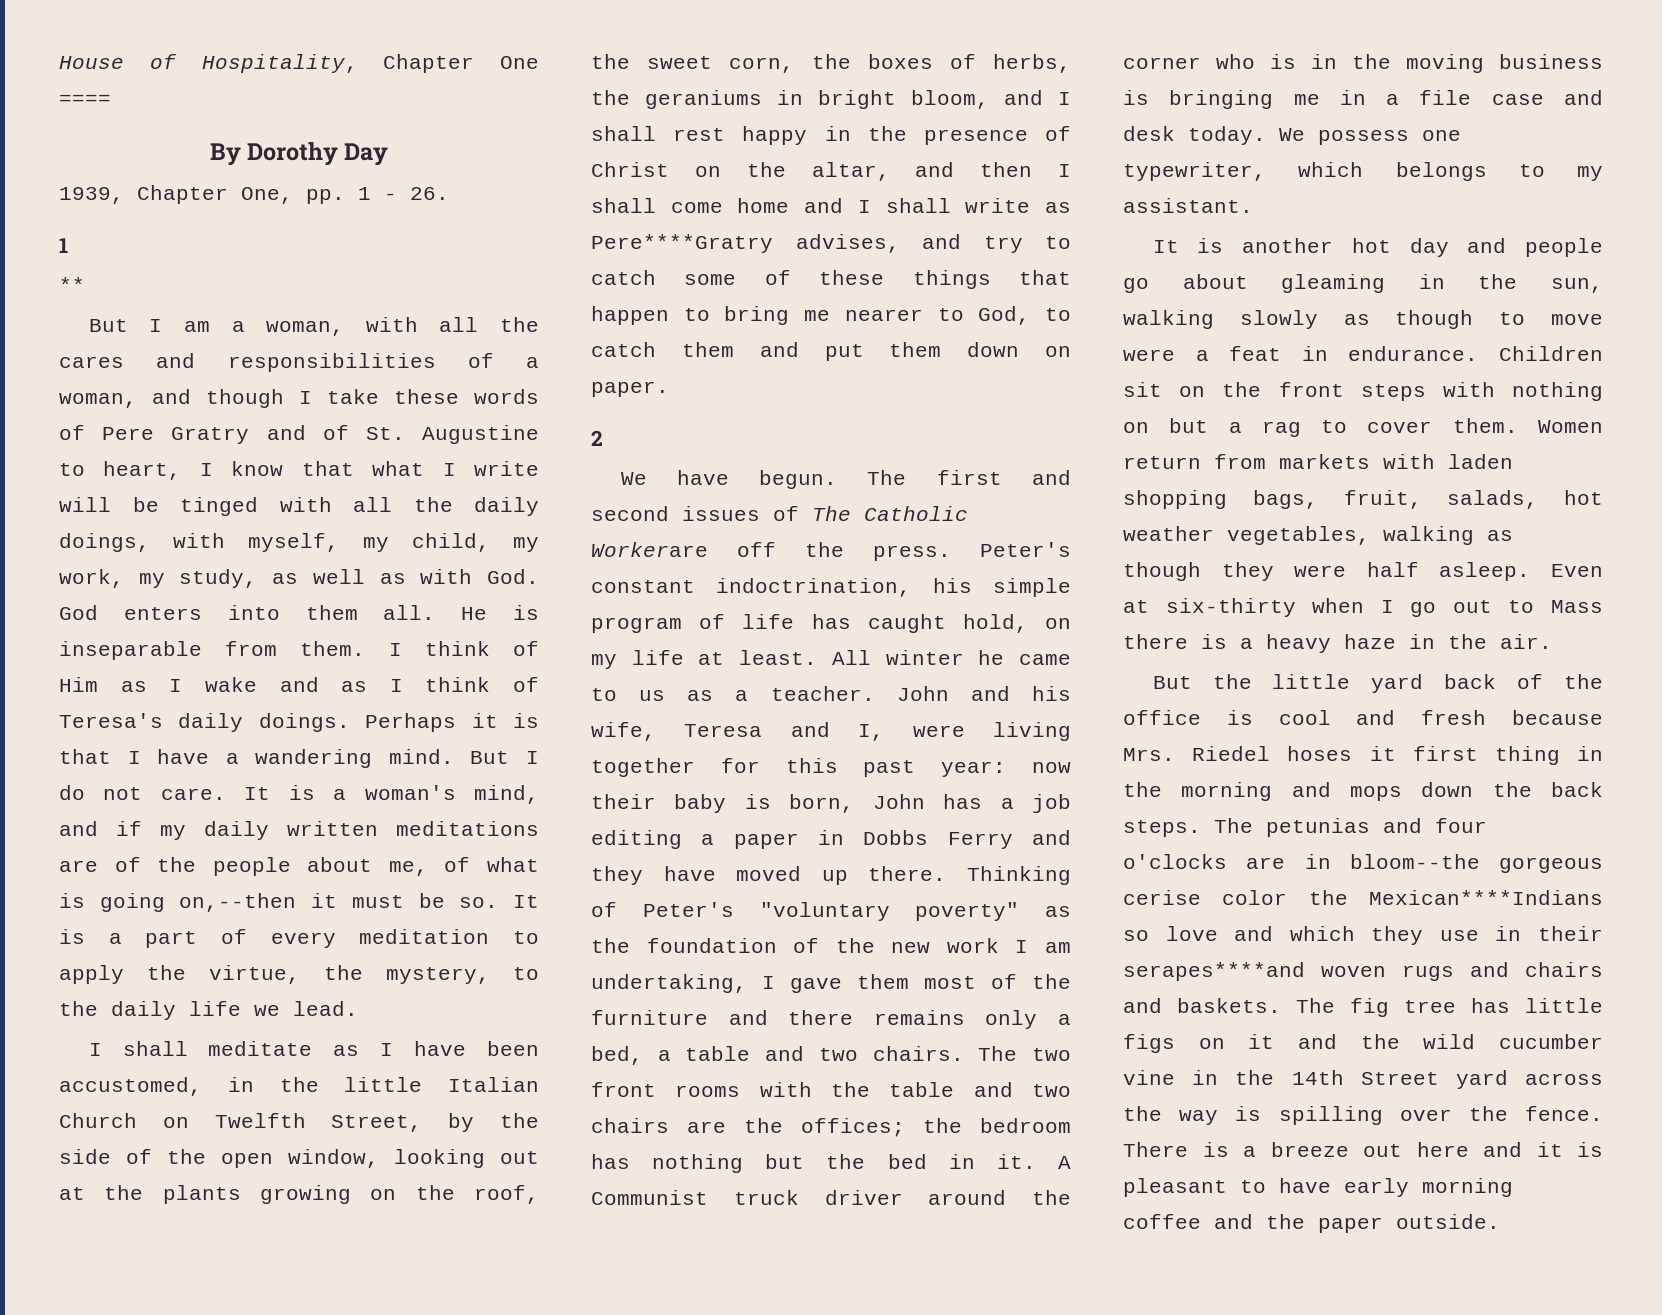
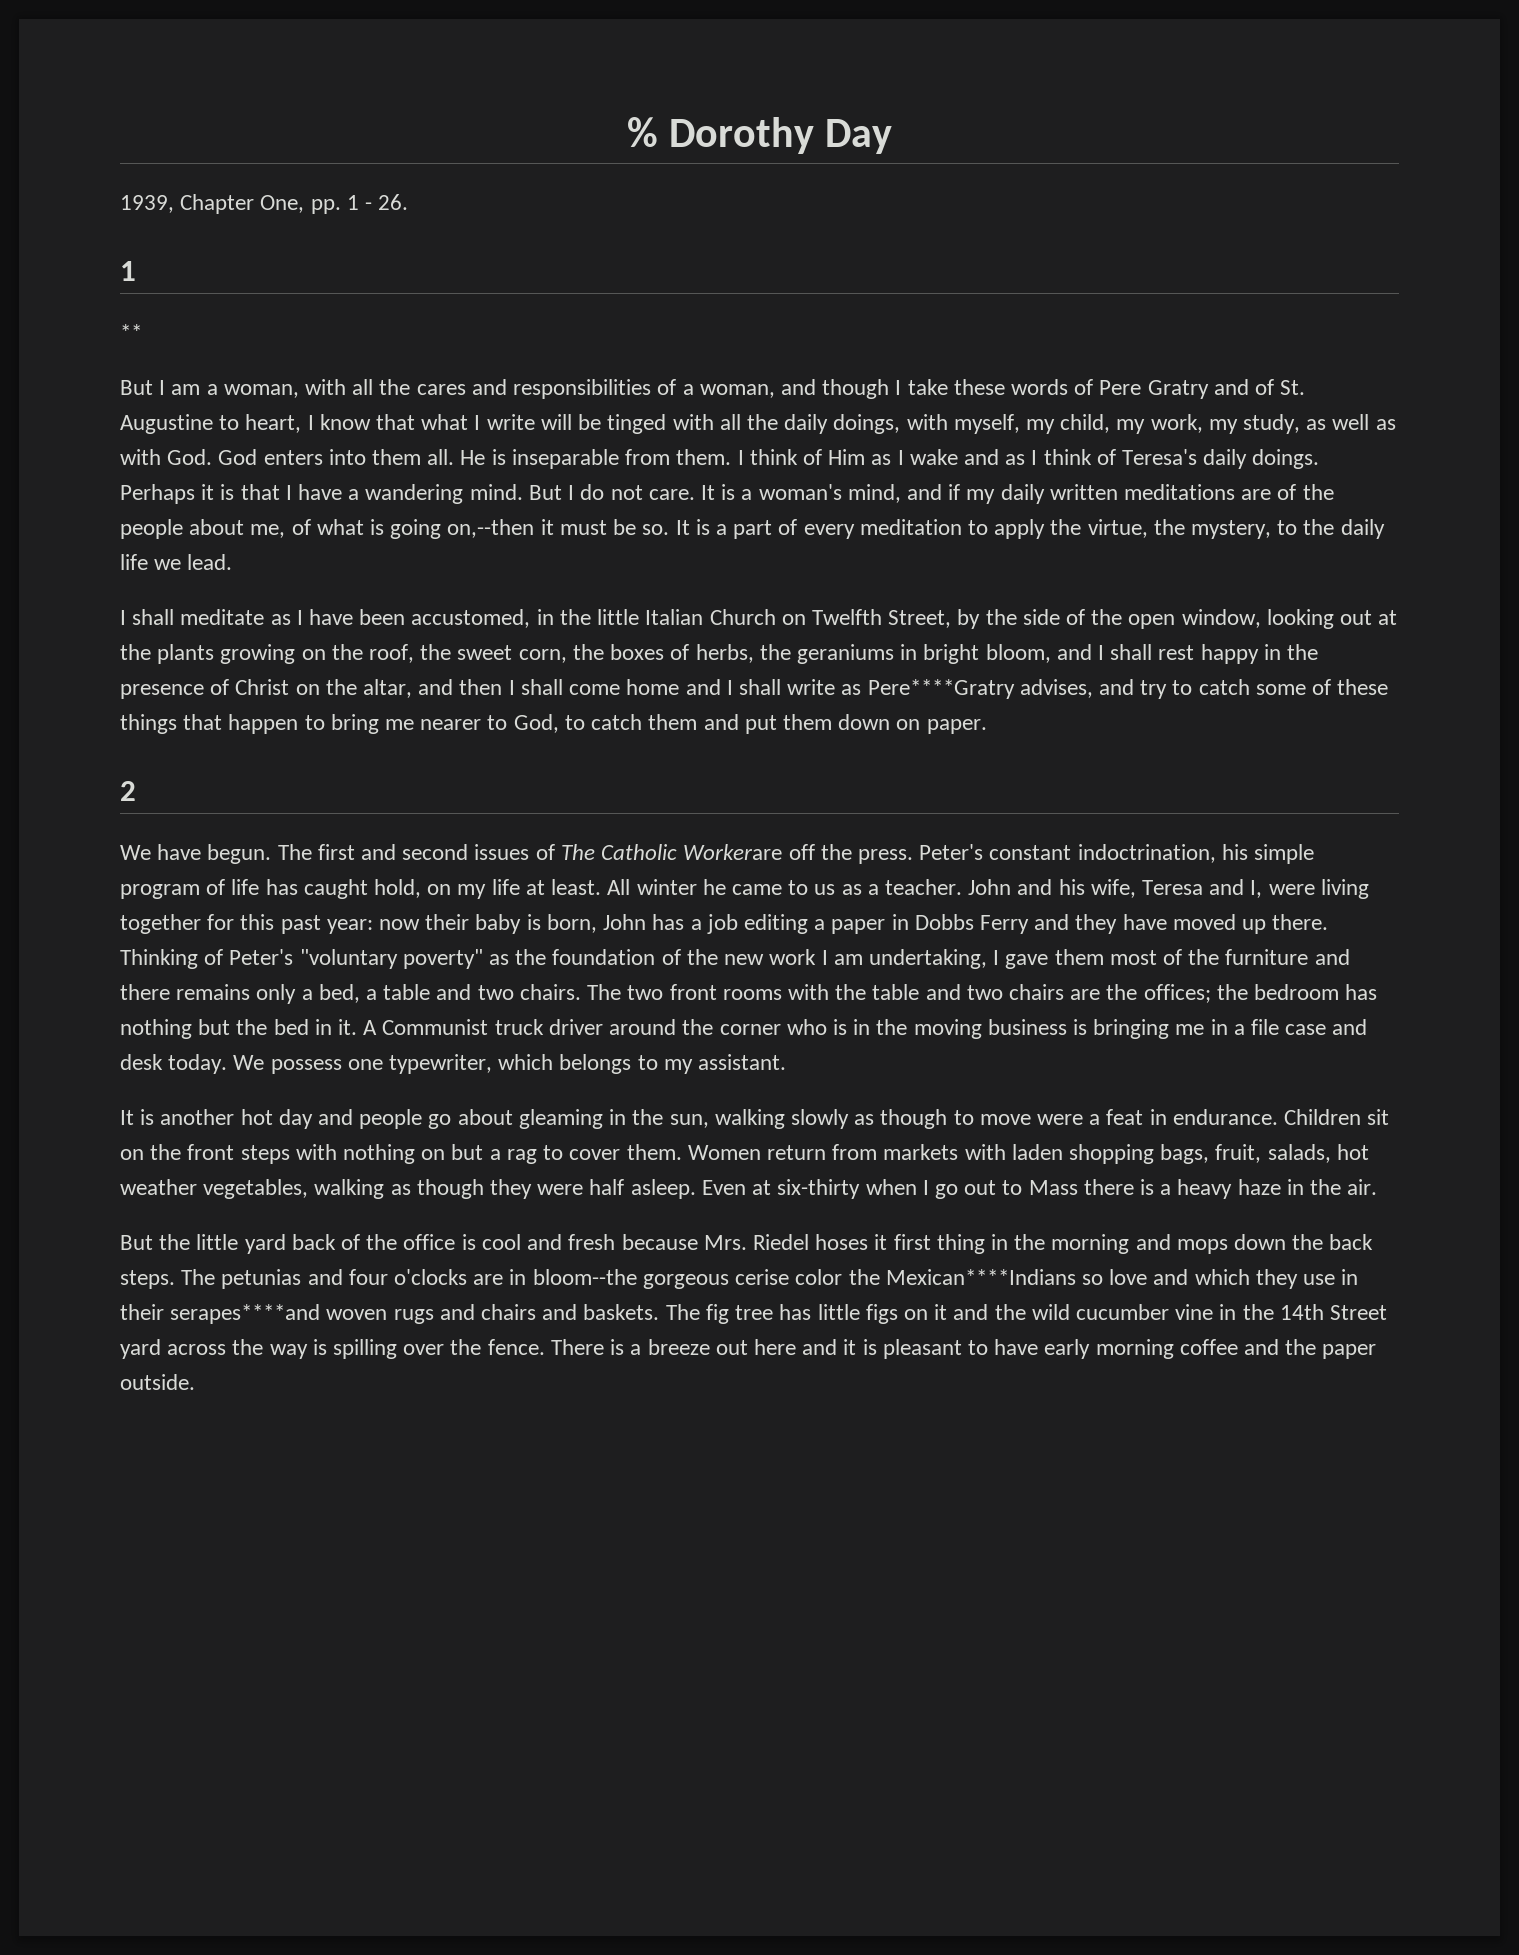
[59,54,539,73] [59,94,111,105] [209,143,241,166] House of Hospitality, Chapter One ==== // By -> [626,117,658,147] %

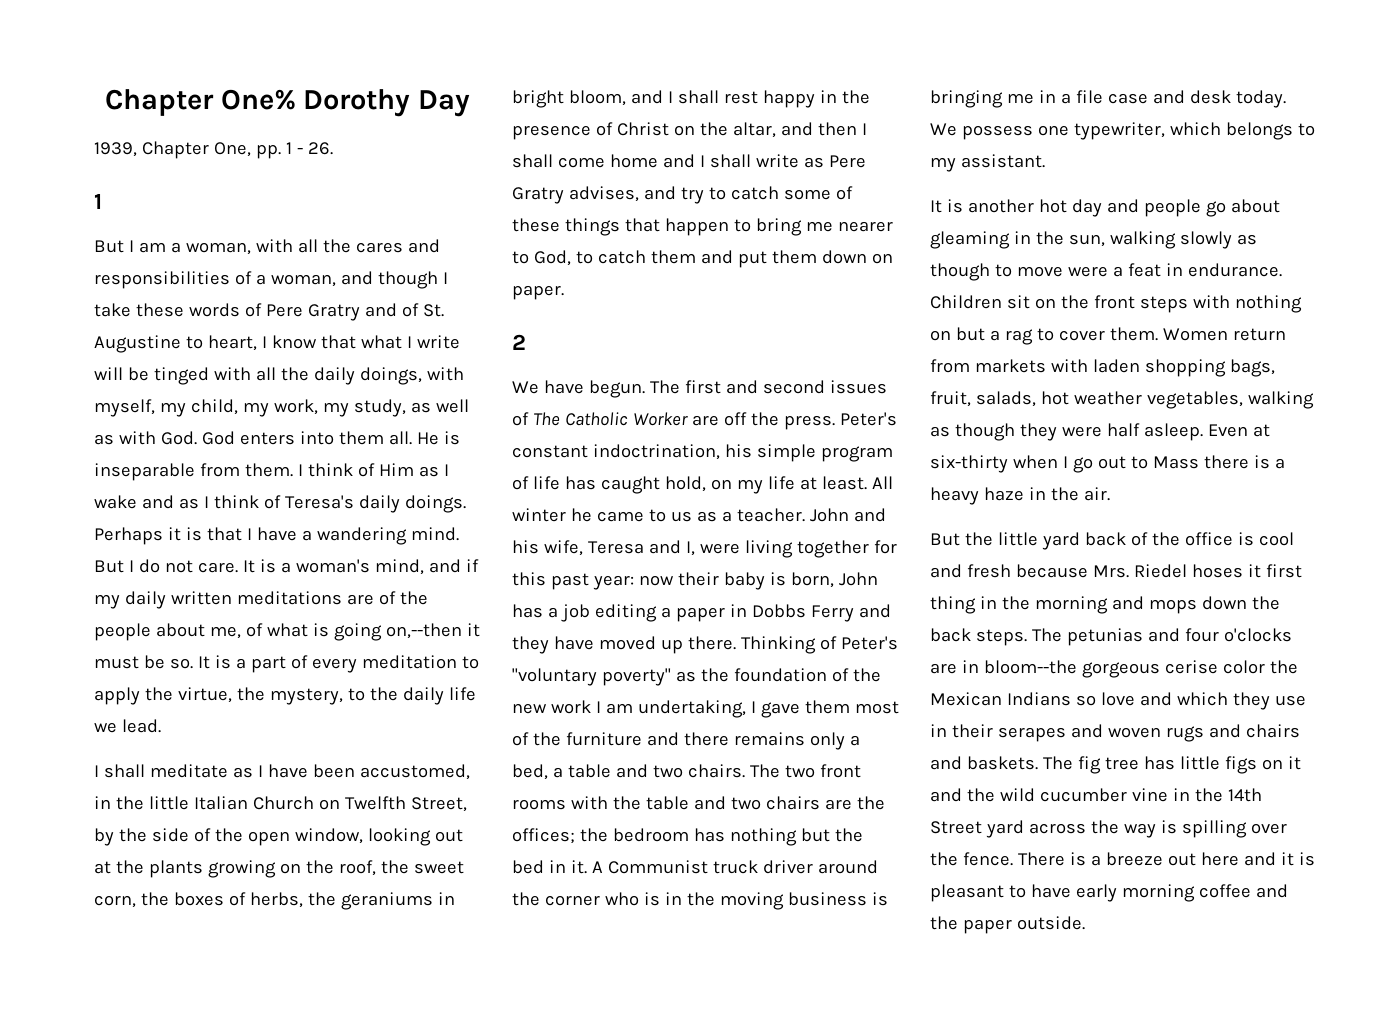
[626,117,658,147] % -> [104,89,296,116] Chapter One%
[120,324,142,340] // ** -> (102, 201) none
[867,679,1015,699] Pere****Gratry -> [828,155,866,168] [512,187,564,204] Pere Gratry
[683,844,783,860] Workerare -> [632,412,719,426] Worker are
[885,1269,1076,1285] Mexican****Indians -> [930,692,1071,706] Mexican Indians
[170,1304,321,1324] serapes****and -> [997,724,1103,742] serapes and

